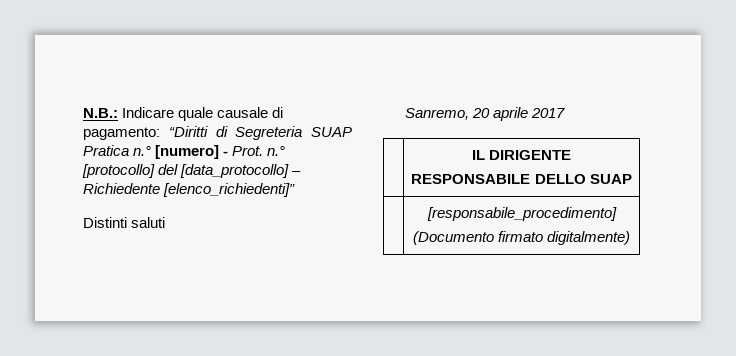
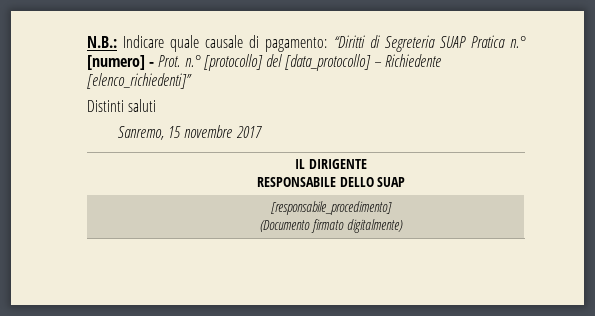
[472,107,529,121] 20 aprile -> [168,125,233,138] 15 novembre

